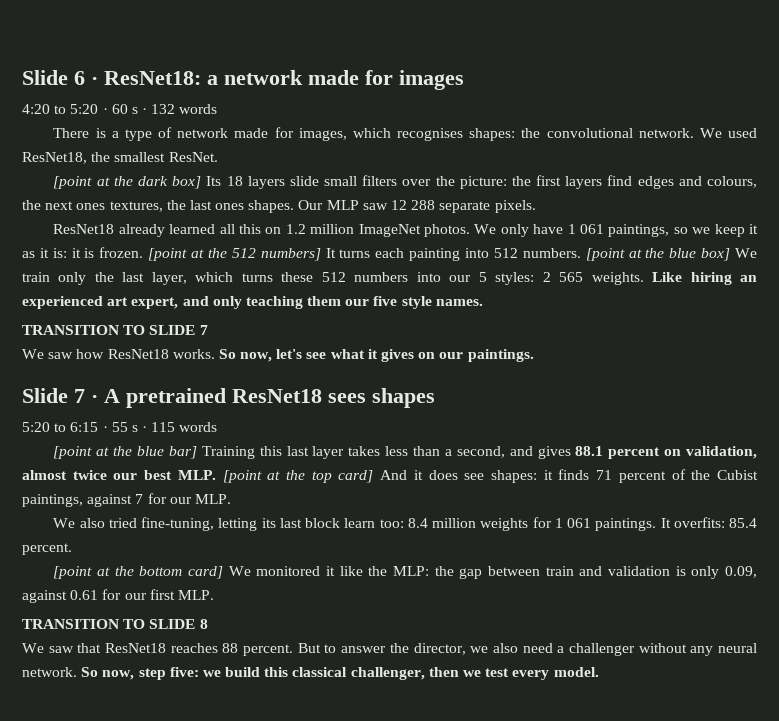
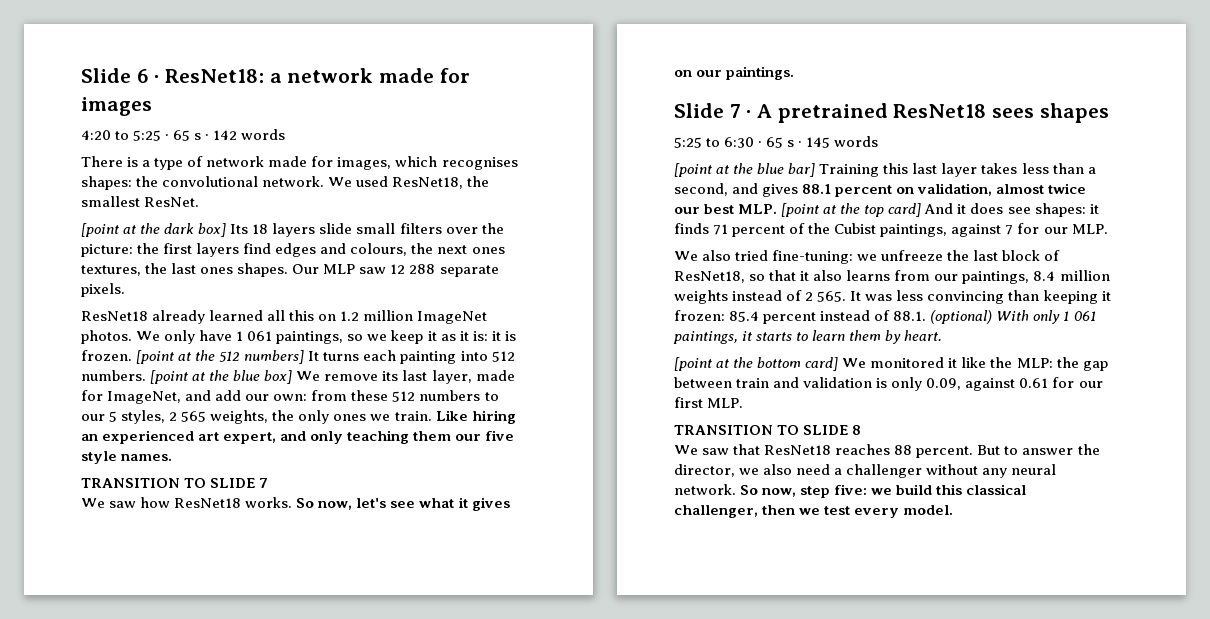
[70,104,176,114] 5:20 · 60 s · 132 -> [133,130,238,141] 5:25 · 65 s · 142
[22,272,273,285] train only the last layer, which turns -> [324,370,515,384] [81,390,348,404] remove its last layer, made for ImageNet, and add our own: from
[416,272,441,282] into -> [484,392,499,401] to
[495,272,535,285] styles: -> [121,410,166,424] styles,
[591,272,644,285] weights. -> [210,410,432,424] weights, the only ones we train.
[22,422,176,432] 5:20 to 6:15 · 55 s · 115 -> [674,137,831,148] 5:25 to 6:30 · 65 s · 145
[141,517,758,531] [22,543,72,555] fine-tuning, letting its last block learn too: 8.4 million weights for 1 061 paintings. It overfits: 85.4 percent. -> [772,250,1061,264] [674,270,1110,284] [674,290,1111,304] [674,310,1096,324] [673,330,943,344] fine-tuning: we unfreeze the last block of ResNet18, so that it also learns from our paintings, 8.4 million weights instead of 2 565. It was less convincing than keeping it frozen: 85.4 percent instead of 88.1. (optional) With only 1 061 paintings, it starts to learn them by heart.

